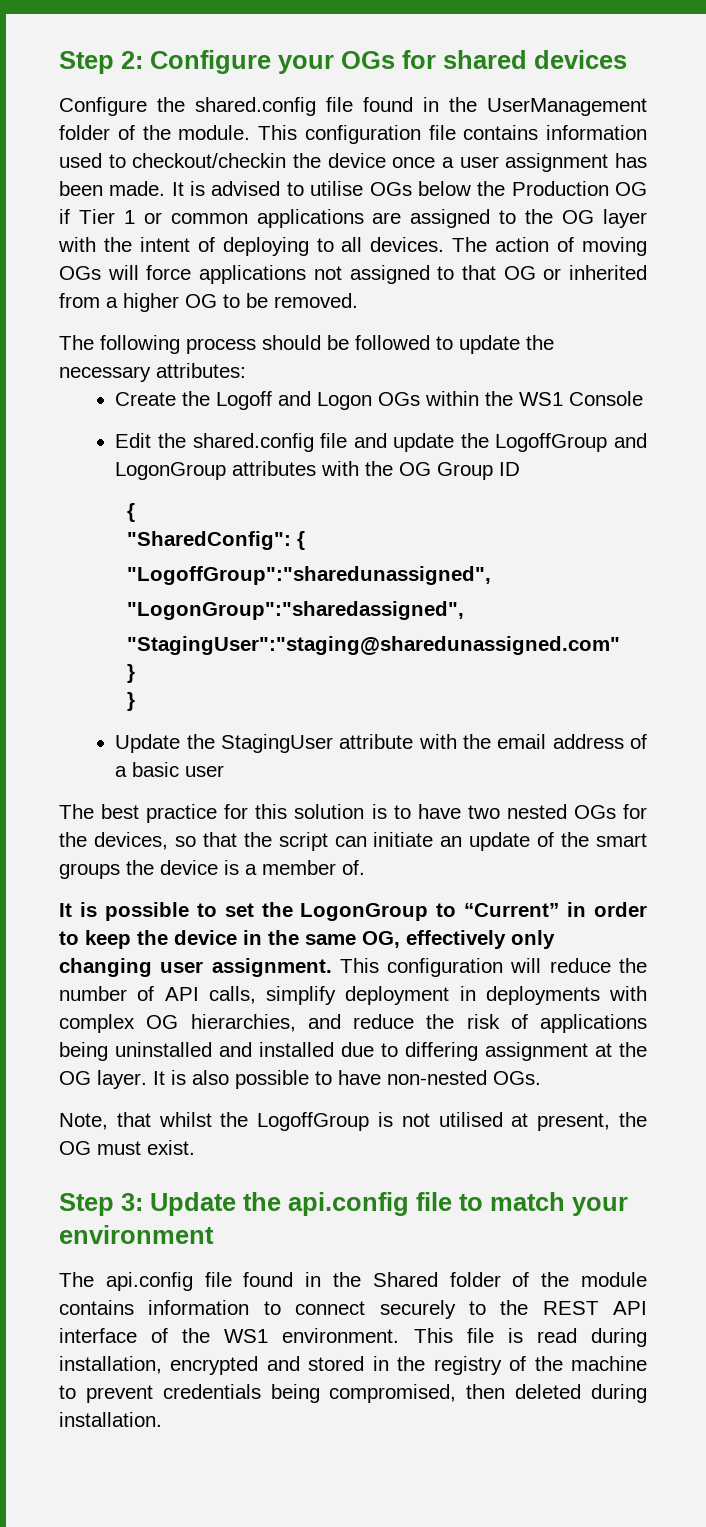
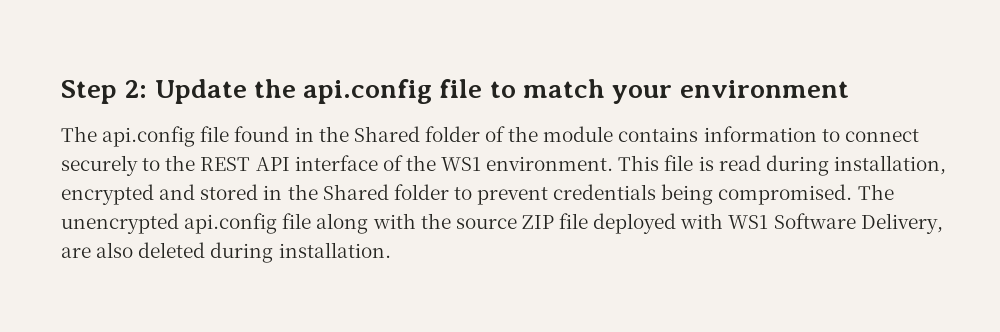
[150,50,627,74] [59,97,647,116] [59,125,647,144] [59,153,648,172] [59,181,648,196] [59,209,648,228] [58,237,648,256] [59,265,647,284] [59,293,358,312] [59,335,554,354] [59,363,246,382] [115,391,644,410] [115,433,648,452] [115,461,521,480] [126,503,135,522] [126,531,305,550] [126,566,491,585] [126,601,464,620] [126,636,620,655] [126,664,135,683] [126,692,135,711] [115,734,648,753] [115,762,225,777] [59,804,647,823] [59,832,647,851] [59,860,365,879] [59,902,647,921] [59,930,555,949] [59,958,647,977] [59,986,647,1005] [59,1014,647,1033] [59,1042,647,1061] [59,1070,541,1089] [59,1112,647,1131] [59,1140,195,1155] [59,1193,143,1216] Configure your OGs for shared devices // Configure the shared.config file found in the UserManagement folder of the module. This configuration file contains information used to checkout/checkin the device once a user assignment has been made. It is advised to utilise OGs below the Production OG if Tier 1 or common applications are assigned to the OG layer with the intent of deploying to all devices. The action of moving OGs will force applications not assigned to that OG or inherited from a higher OG to be removed. // The following process should be followed to update the necessary attributes: // Create the Logoff and Logon OGs within the WS1 Console // Edit the shared.config file and update the LogoffGroup and LogonGroup attributes with the OG Group ID // { // "SharedConfig": { // "LogoffGroup":"sharedunassigned", // "LogonGroup":"sharedassigned", // "StagingUser":"staging@sharedunassigned.com" // } // } // Update the StagingUser attribute with the email address of a basic user // The best practice for this solution is to have two nested OGs for the devices, so that the script can initiate an update of the smart groups the device is a member of. // It is possible to set the LogonGroup to “Current” in order to keep the device in the same OG, effectively only changing user assignment. This configuration will reduce the number of API calls, simplify deployment in deployments with complex OG hierarchies, and reduce the risk of applications being uninstalled and installed due to differing assignment at the OG layer. It is also possible to have non-nested OGs. // Note, that whilst the LogoffGroup is not utilised at present, the OG must exist. // Step 3: -> (148, 89) none
[433,1356,648,1375] [59,1384,506,1403] registry of the machine to prevent credentials being compromised, then -> [322,184,894,205] [61,213,943,234] [61,242,134,258] Shared folder to prevent credentials being compromised. The unencrypted api.config file along with the source ZIP file deployed with WS1 Software Delivery, are also

